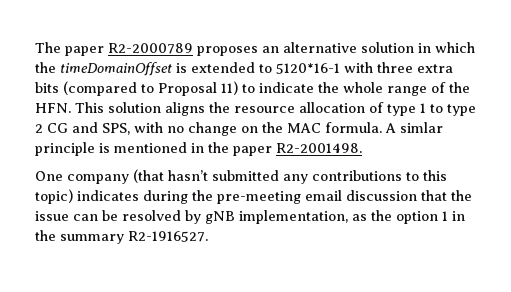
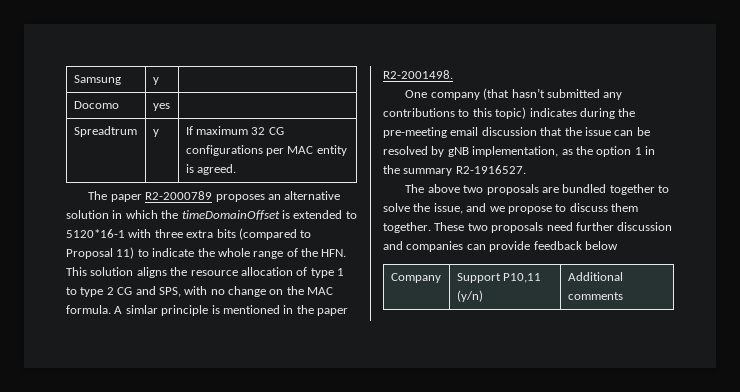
(35, 47) none -> [73,75,121,85] [152,77,159,85] [73,101,119,109] [152,103,170,111] [73,126,137,137] [152,129,159,137] [185,126,284,135] [185,145,347,156] [185,164,236,175] Samsung | y | // Docomo | yes | // Spreadtrum | y | If maximum 32 CG configurations per MAC entity is agreed. //
(208, 236) none -> [405,184,670,195] [383,203,638,214] [383,222,673,233] [383,241,618,252] [390,273,441,283] [456,273,541,283] [456,290,483,302] [567,272,623,281] [567,292,623,300] // The above two proposals are bundled together to solve the issue, and we propose to discuss them together. These two proposals need further discussion and companies can provide feedback below // Company | Support P10,11 (y/n) | Additional comments

